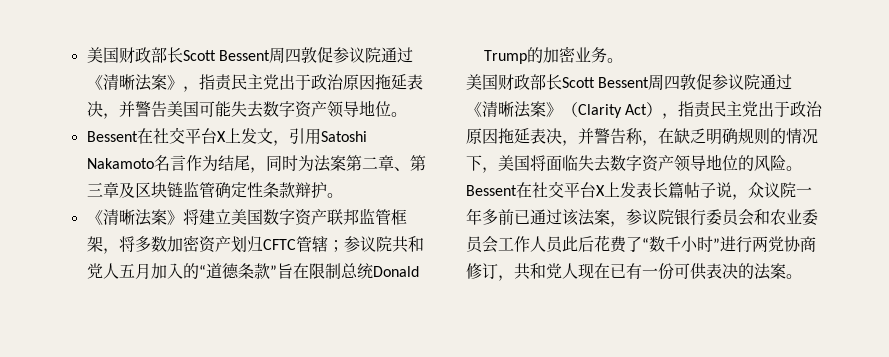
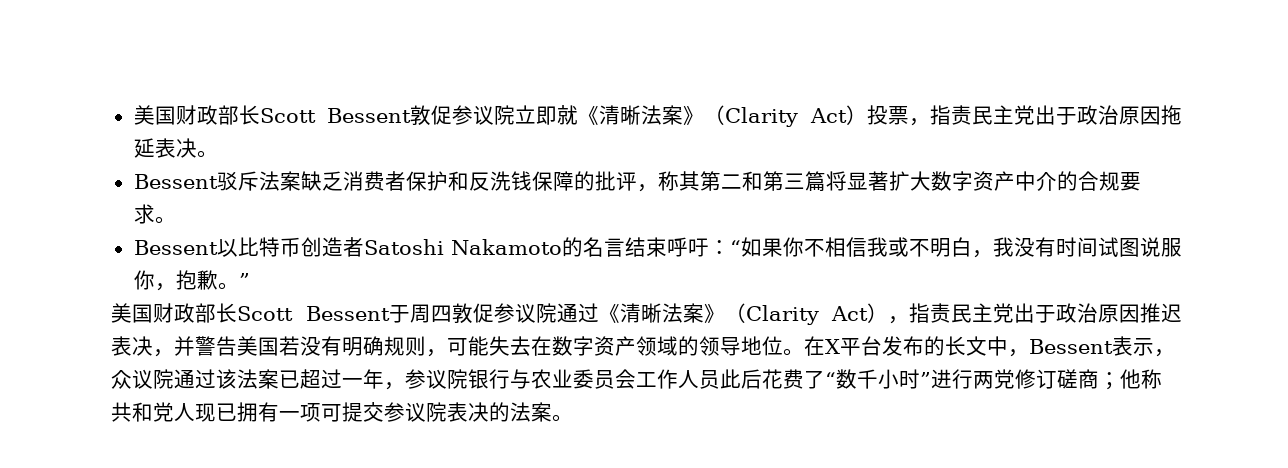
[86,47,413,64] [86,74,423,92] [86,100,407,119] [86,127,367,146] [86,155,426,173] [86,181,343,198] [86,208,407,226] [86,235,424,254] [86,263,419,279] [483,46,623,64] [466,74,650,90] 美国财政部长Scott Bessent周四敦促参议院通过《清晰法案》，指责民主党出于政治原因拖延表决，并警告美国可能失去数字资产领导地位。 // Bessent在社交平台X上发文，引用Satoshi Nakamoto名言作为结尾，同时为法案第二章、第三章及区块链监管确定性条款辩护。 // 《清晰法案》将建立美国数字资产联邦监管框架，将多数加密资产划归CFTC管辖；参议院共和党人五月加入的“道德条款”旨在限制总统Donald Trump的加密业务。 // 美国财政部长Scott Bessent -> [133,105,1182,127] [133,138,218,158] [133,171,1141,192] [133,204,176,224] [133,237,1182,258] [133,270,250,291] [111,303,410,323] 美国财政部长Scott Bessent敦促参议院立即就《清晰法案》（Clarity Act）投票，指责民主党出于政治原因拖延表决。 // Bessent驳斥法案缺乏消费者保护和反洗钱保障的批评，称其第二和第三篇将显著扩大数字资产中介的合规要求。 // Bessent以比特币创造者Satoshi Nakamoto的名言结束呼吁：“如果你不相信我或不明白，我没有时间试图说服你，抱歉。” // 美国财政部长Scott Bessent于
[498,128,818,146] [466,154,802,173] [466,181,812,200] [466,208,610,226] 拖延表决，并警告称，在缺乏明确规则的情况下，美国将面临失去数字资产领导地位的风险。Bessent在社交平台X上发表长篇帖子说，众议院一年多前已通过该法案 -> [1140,303,1182,323] [111,336,1175,357] [111,369,384,389] 推迟表决，并警告美国若没有明确规则，可能失去在数字资产领域的领导地位。在X平台发布的长文中，Bessent表示，众议院通过该法案已超过一年
[706,209,770,226] 委员会和 -> [510,369,531,389] 与
[784,236,816,253] [466,263,707,281] 协商修订，共和党人现在已有一份可供 -> [1015,369,1162,390] [111,402,447,422] 修订磋商；他称共和党人现已拥有一项可提交参议院

